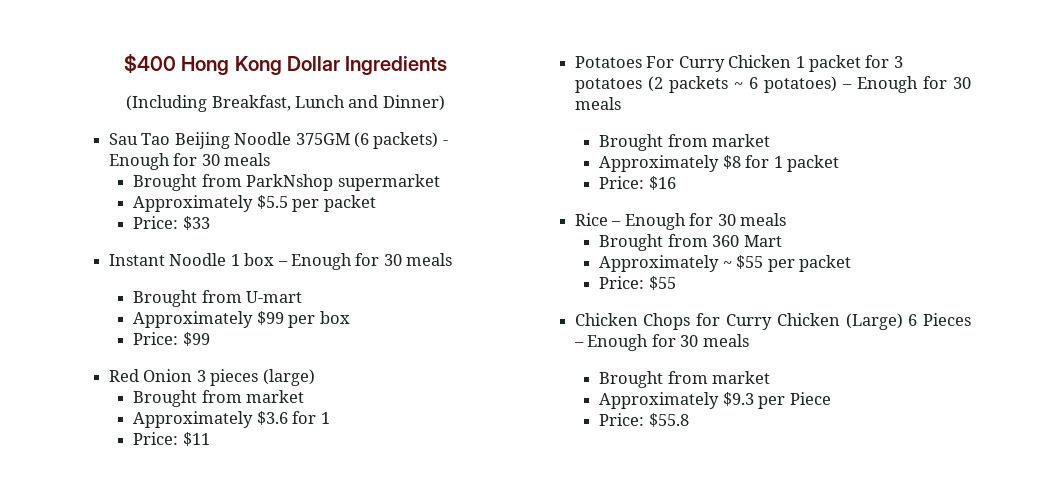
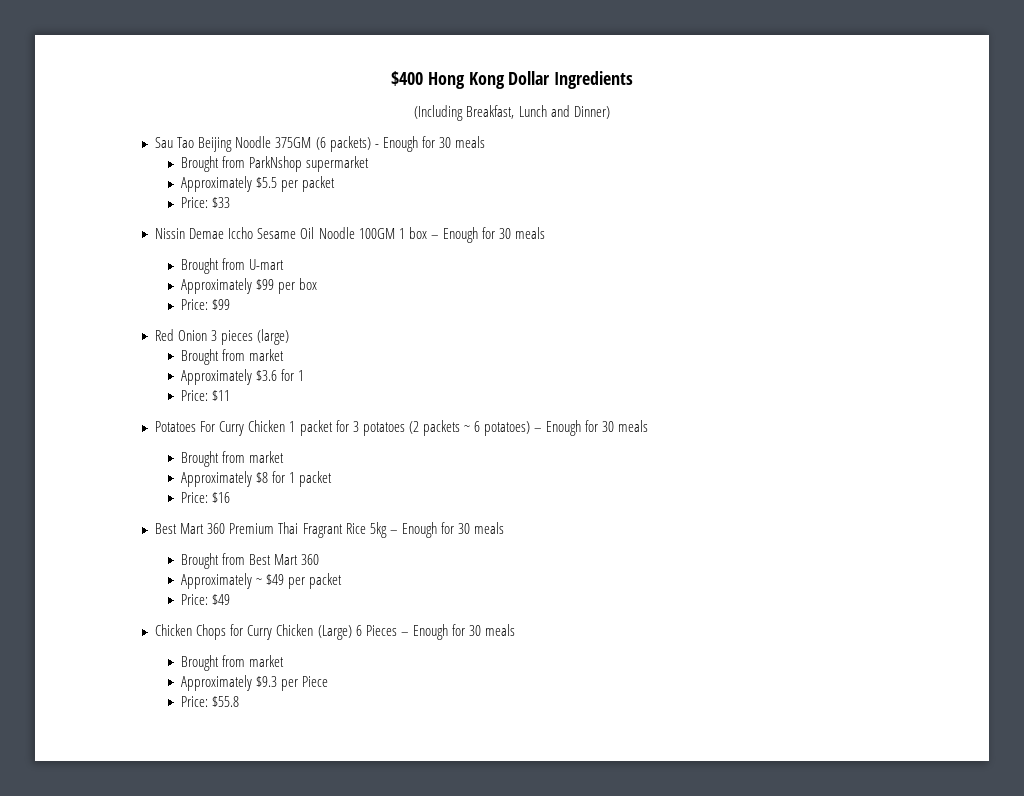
[108,253,227,266] Instant Noodle -> [155,227,395,239] Nissin Demae Iccho Sesame Oil Noodle 100GM
[574,213,787,230] [599,234,782,251] Rice – Enough for 30 meals // Brought from 360 Mart -> [155,522,504,538] [181,553,320,569] Best Mart 360 Premium Thai Fragrant Rice 5kg – Enough for 30 meals // Brought from Best Mart 360
[736,255,852,272] [599,276,676,290] $55 per packet // Price: $55 -> [266,573,343,589] [181,594,231,605] $49 per packet // Price: $49

